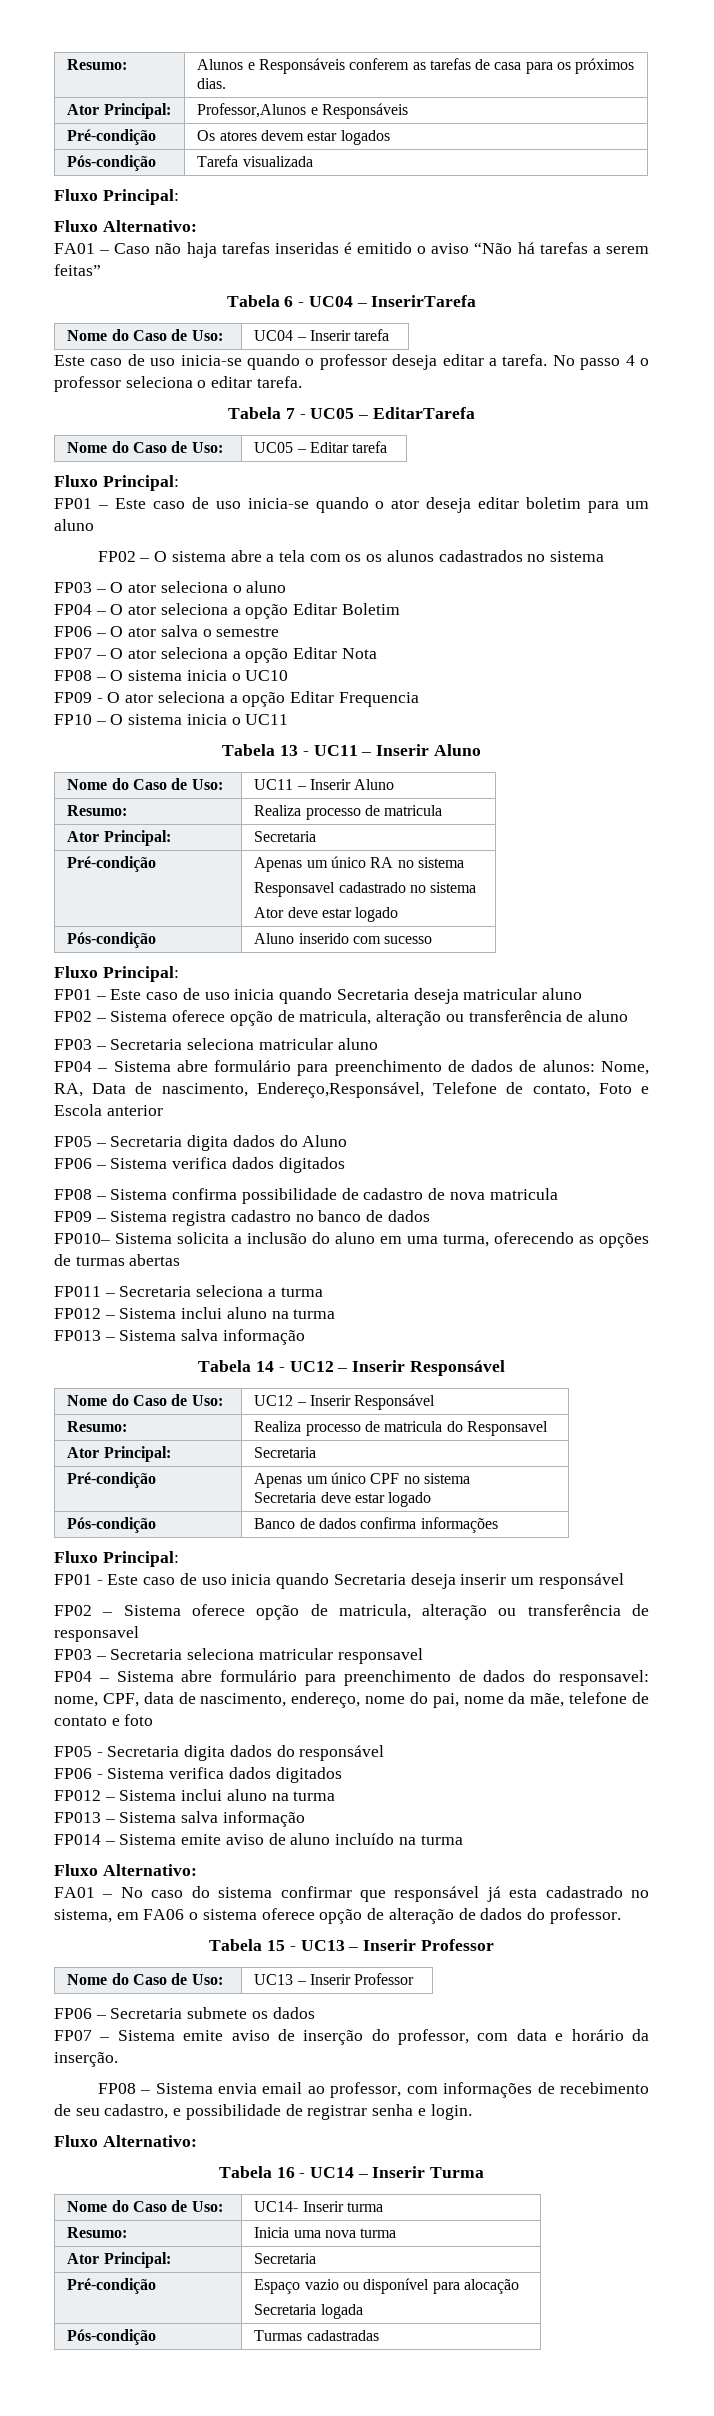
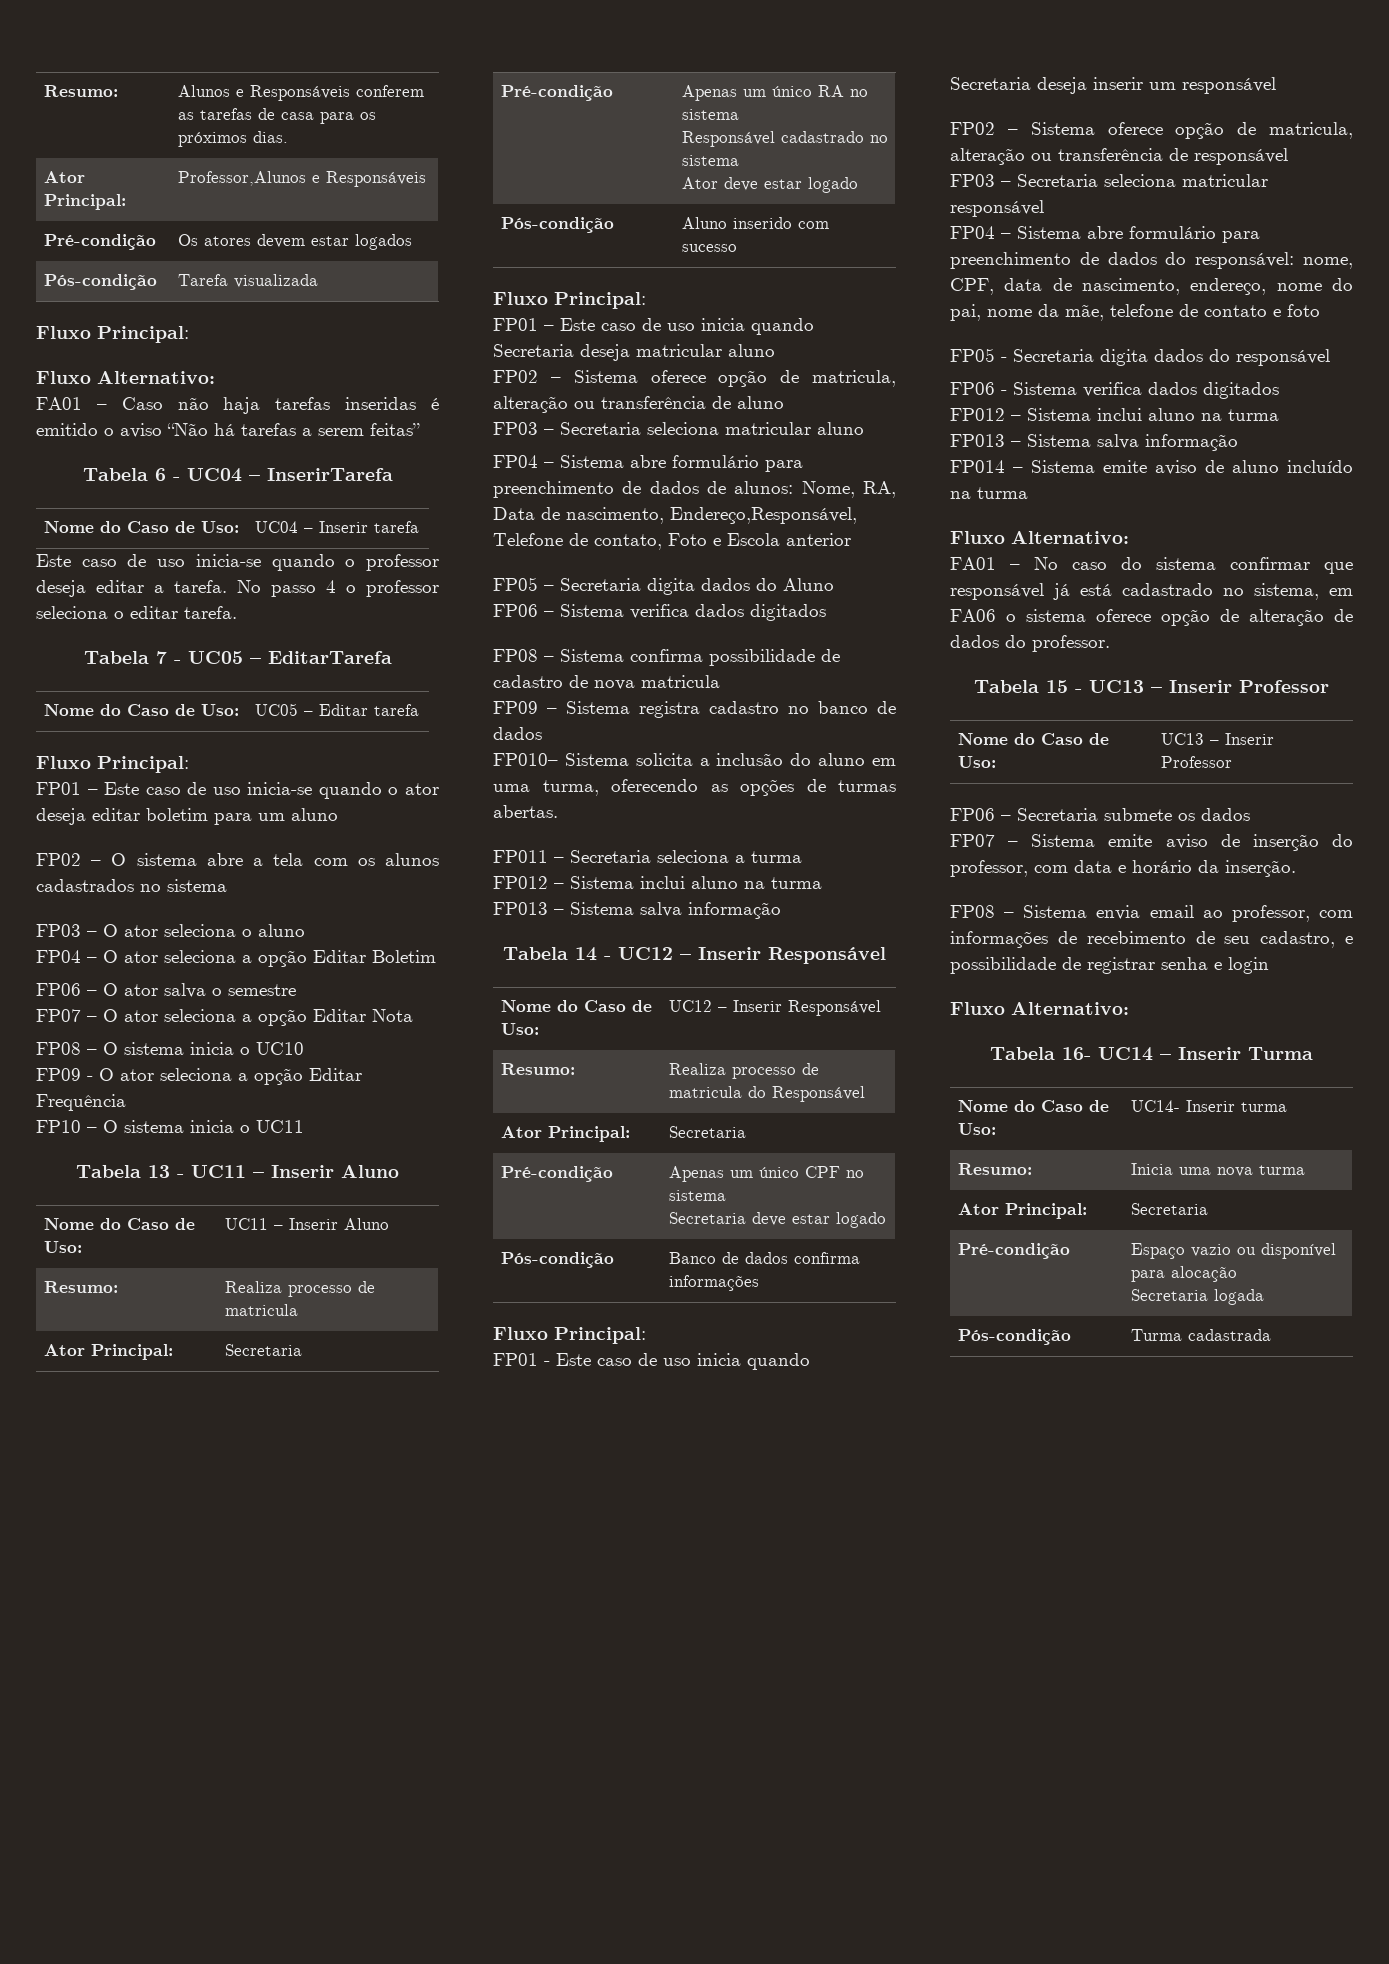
[366,554,383,562] os -> (375, 862) none
[338,692,419,707] Frequencia -> [36,1094,126,1111] Frequência
[254,882,336,897] Responsavel -> [681,131,775,147] Responsável
[129,1254,181,1266] abertas -> [493,805,558,818] abertas.
[466,1421,548,1436] Responsavel -> [771,1086,865,1102] Responsável
[54,1626,139,1642] [54,1648,423,1664] responsavel // FP03 – Secretaria seleciona matricular responsavel -> [1194,148,1288,165] [950,174,1268,187] [950,200,1044,217] responsável // FP03 – Secretaria seleciona matricular responsável
[559,1670,649,1686] responsavel: -> [1195,252,1295,269] responsável:
[509,1888,538,1898] esta -> [1080,584,1112,596] está
[430,2104,472,2120] login. -> [1228,957,1269,974] login
[276,2167,306,2178] 16 - -> [1062,1047,1091,1060] 16-
[254,2330,379,2341] Turmas cadastradas -> [1130,1329,1271,1341] Turma cadastrada

